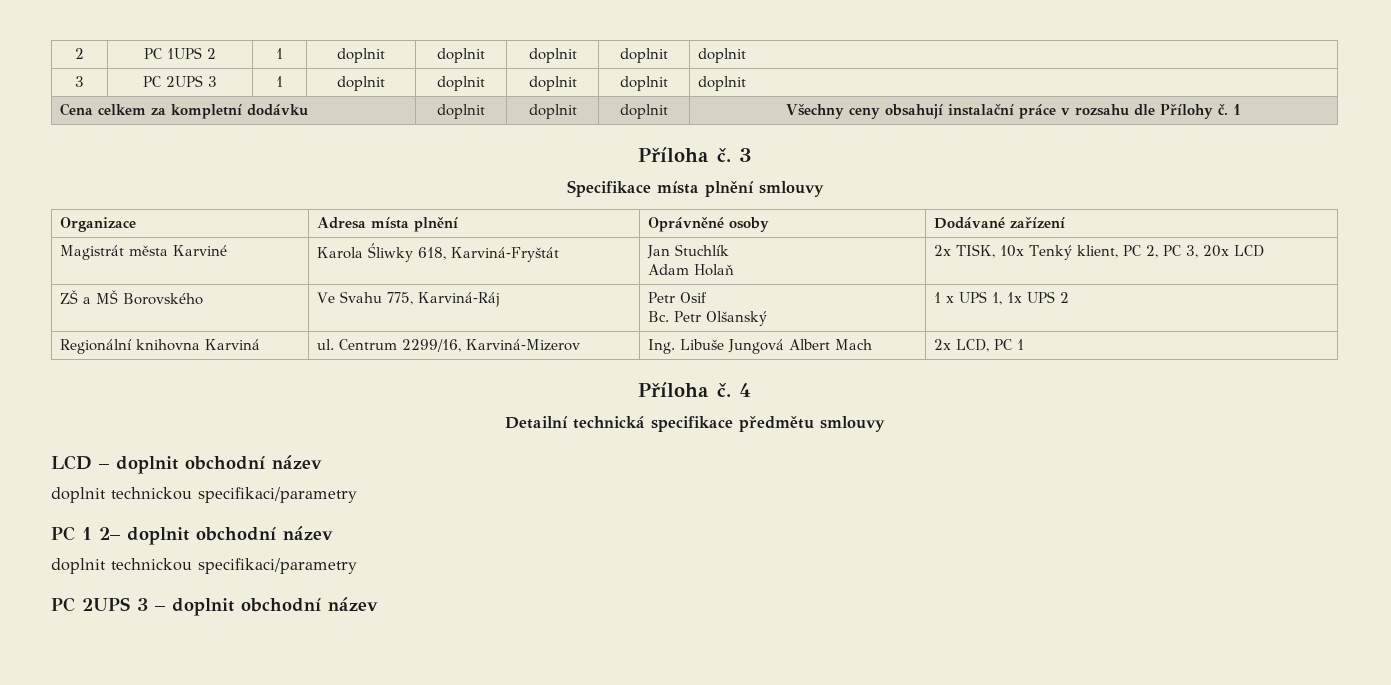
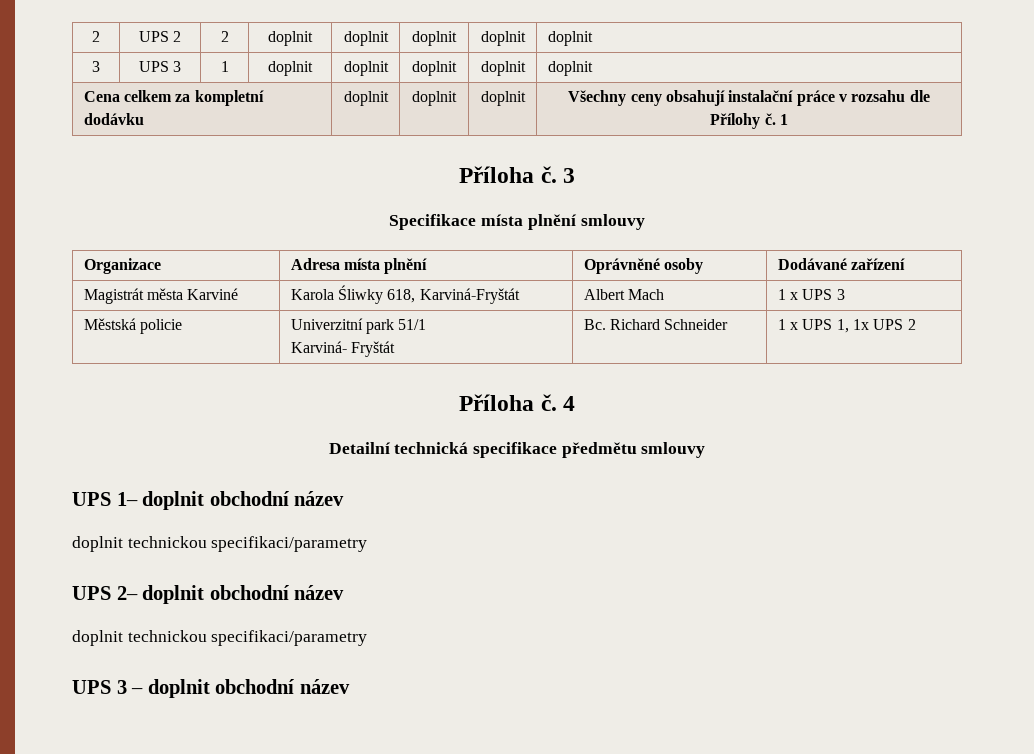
[75,48,84,59] [144,47,216,59] [276,48,283,59] 2 | PC 1UPS 2 | 1 -> [92,31,100,42] [138,31,182,42] [220,31,229,42] 2 | UPS 2 | 2
[143,75,203,87] PC 2UPS -> [138,61,169,72] UPS
[647,244,730,259] [648,264,735,276] [934,244,1265,260] [60,290,204,305] [317,291,501,307] [648,292,708,303] [648,311,768,326] Jan Stuchlík // Adam Holaň | 2x TISK, 10x Tenký klient, PC 2, PC 3, 20x LCD // ZŠ a MŠ Borovského | Ve Svahu 775, Karviná‐Ráj | Petr Osif // Bc. Petr Olšanský -> [583,289,665,300] [777,289,845,300] [83,318,183,334] [290,318,427,334] [290,341,396,357] [583,319,729,330] Albert Mach | 1 x UPS 3 // Městská policie | Univerzitní park 51/1 // Karviná- Fryštát | Bc. Richard Schneider
[60,339,261,354] [317,339,581,352] [648,339,873,354] [934,339,1025,352] // Regionální knihovna Karviná | ul. Centrum 2299/16, Karviná‐Mizerov | Ing. Libuše Jungová Albert Mach | 2x LCD, PC 1 -> (916, 324) none
[51,455,322,474] [51,487,357,503] [51,526,92,541] LCD – doplnit obchodní název // doplnit technickou specifikaci/parametry // PC 1 -> [72,491,345,510] [72,536,368,552] [72,586,111,600] UPS 1– doplnit obchodní název // doplnit technickou specifikaci/parametry // UPS
[51,597,130,612] PC 2UPS -> [72,680,111,694] UPS

